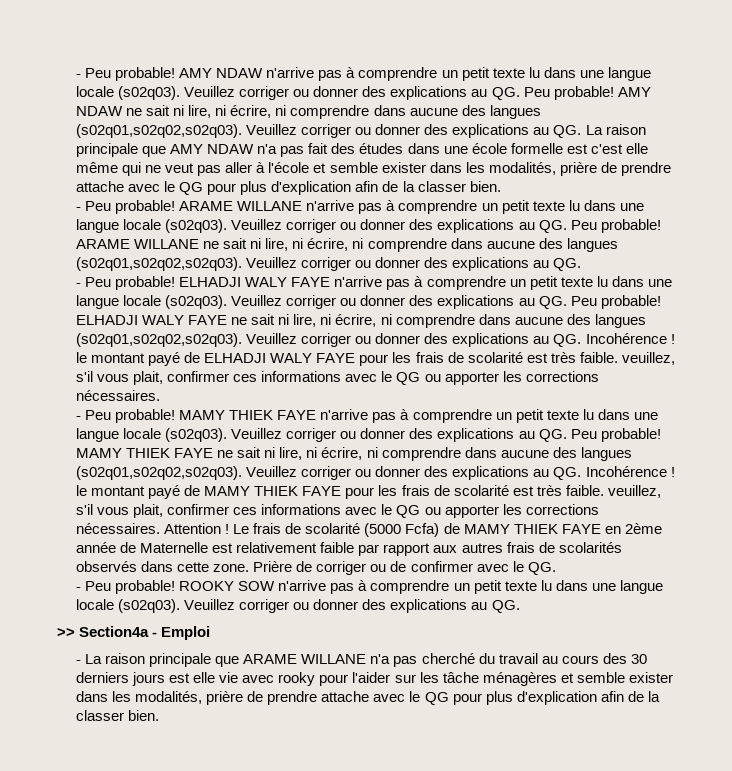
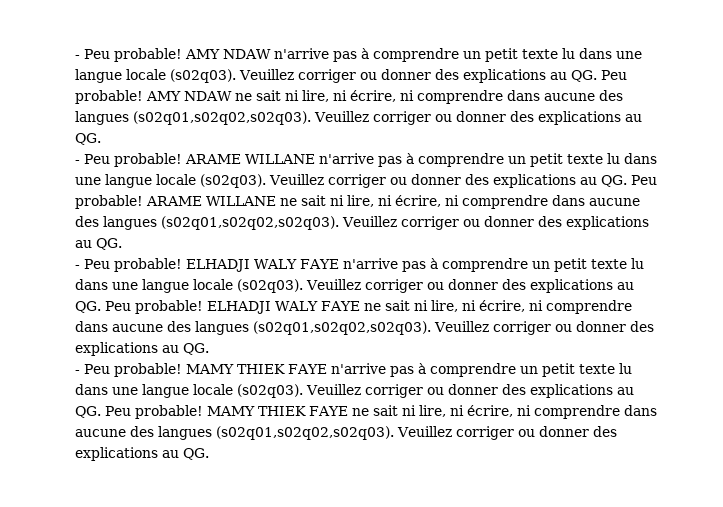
[585,124,646,135] [76,143,648,157] [76,162,671,176] [76,181,501,195] La raison principale que AMY NDAW n'a pas fait des études dans une école formelle est c'est elle même qui ne veut pas aller à l'école et semble exister dans les modalités, prière de prendre attache avec le QG pour plus d'explication afin de la classer bien. -> (102, 139) none
[585,333,675,344] [76,352,675,366] [76,371,599,385] [76,390,161,401] Incohérence ! le montant payé de ELHADJI WALY FAYE pour les frais de scolarité est très faible. veuillez, s'il vous plait, confirmer ces informations avec le QG ou apporter les corrections nécessaires. -> (210, 349) none
[585,466,675,477] [76,485,661,499] [76,504,599,518] [76,523,662,537] [76,542,622,556] [76,561,556,575] [76,580,663,594] [76,599,520,613] [57,626,211,640] [76,653,647,667] [76,672,673,686] [76,691,660,705] [76,710,160,721] Incohérence ! le montant payé de MAMY THIEK FAYE pour les frais de scolarité est très faible. veuillez, s'il vous plait, confirmer ces informations avec le QG ou apporter les corrections nécessaires. Attention ! Le frais de scolarité (5000 Fcfa) de MAMY THIEK FAYE en 2ème année de Maternelle est relativement faible par rapport aux autres frais de scolarités observés dans cette zone. Prière de corriger ou de confirmer avec le QG. // - Peu probable! ROOKY SOW n'arrive pas à comprendre un petit texte lu dans une langue locale (s02q03). Veuillez corriger ou donner des explications au QG. // >> Section4a - Emploi // - La raison principale que ARAME WILLANE n'a pas cherché du travail au cours des 30 derniers jours est elle vie avec rooky pour l'aider sur les tâche ménagères et semble exister dans les modalités, prière de prendre attache avec le QG pour plus d'explication afin de la classer bien. -> (210, 454) none

